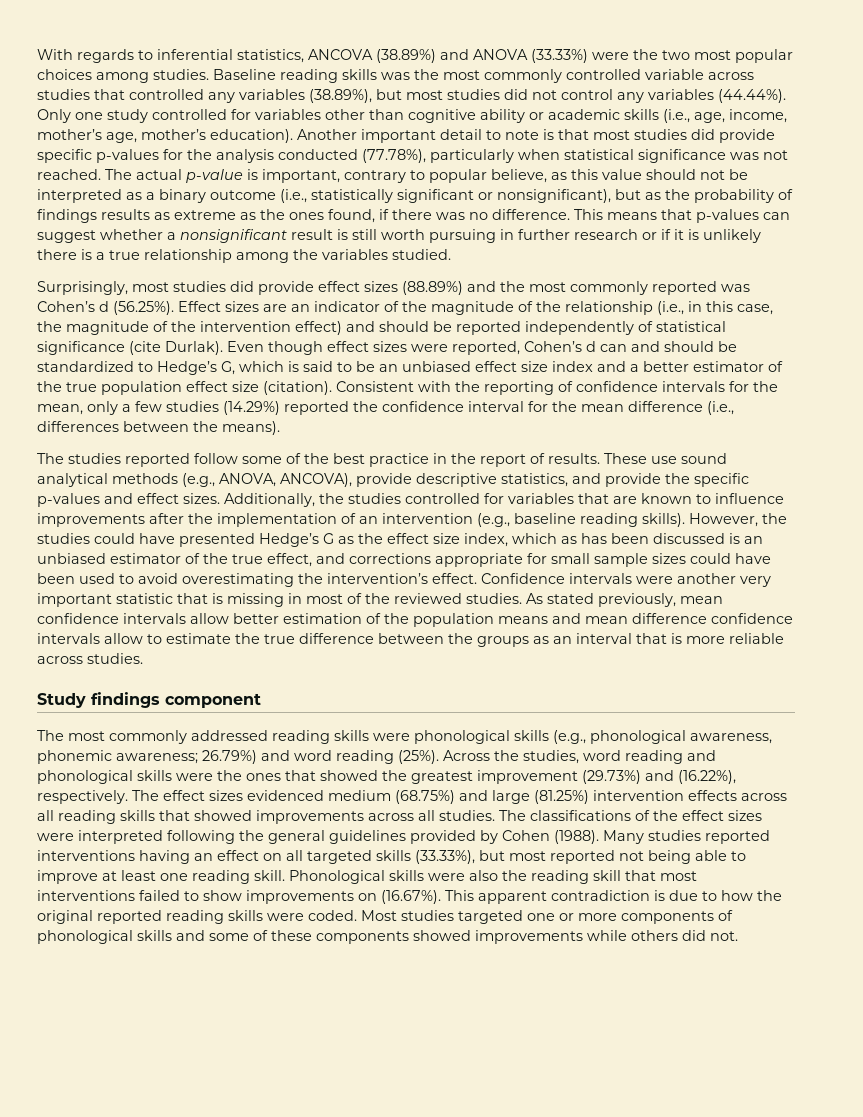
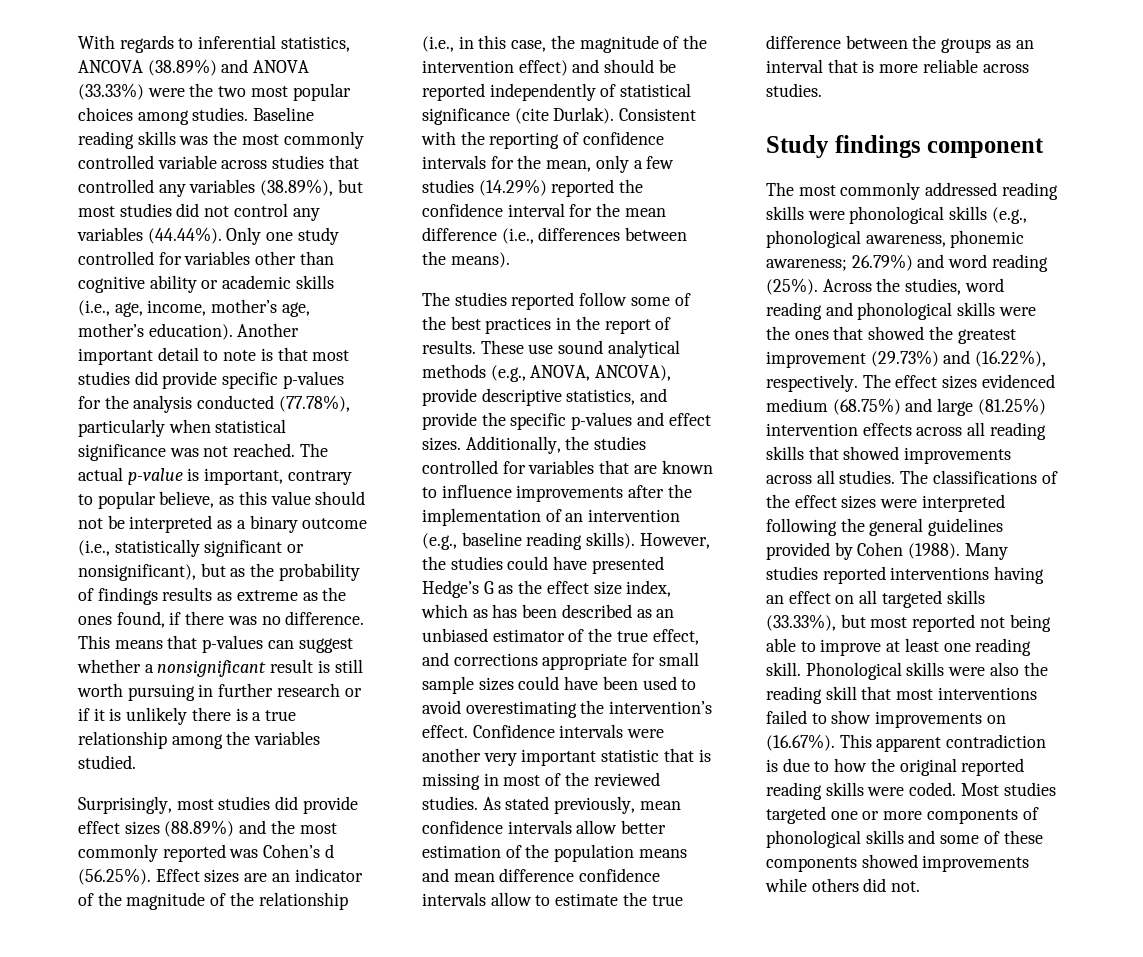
[227,341,737,355] [37,361,783,375] [37,381,332,395] Even though effect sizes were reported, Cohen’s d can and should be standardized to Hedge’s G, which is said to be an unbiased effect size index and a better estimator of the true population effect size (citation). -> (615, 115) none
[369,453,429,467] practice -> [485,317,552,334] practices
[653,533,740,544] discussed is -> [561,604,652,618] described as

